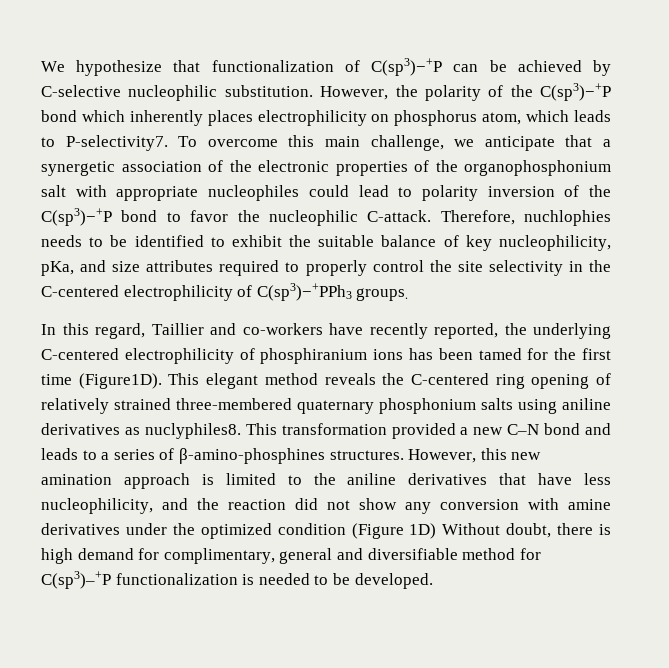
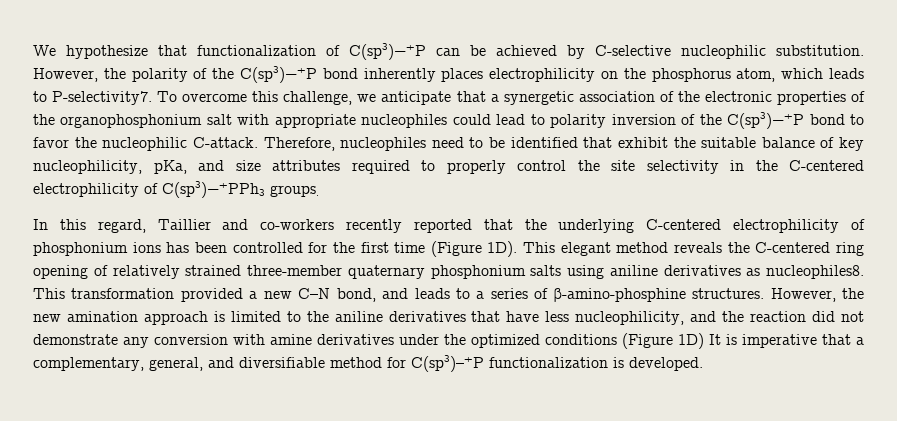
[81,110,125,122] which -> (358, 73) none
(390, 118) none -> [623,68,646,79] the
[325,136,360,147] main -> (279, 96) none
[524,210,611,226] [41,235,82,247] nuchlophies needs -> [340,137,464,151] nucleophiles need
[210,237,225,247] to -> [583,137,613,148] that
[329,323,498,339] have recently reported, -> [346,219,513,233] recently reported that
[260,348,368,364] phosphiranium -> [33,242,128,256] phosphonium
[478,348,522,360] tamed -> [232,242,303,253] controlled
[78,373,162,389] (Figure1D). -> [430,241,518,257] (Figure 1D).
[176,398,292,410] three-membered -> [247,265,342,276] three-member
[144,423,241,439] nuclyphiles8. -> [766,265,864,279] nucleophiles8.
[544,423,581,435] bond -> [336,288,376,302] bond,
[178,448,325,464] β-amino-phosphines -> [553,288,686,302] β-amino-phosphine
[480,448,507,460] this -> [842,288,864,299] the
[359,498,397,510] show -> [33,334,118,345] demonstrate
[277,523,346,535] condition -> [545,334,617,345] conditions
[442,523,611,538] [41,548,333,564] Without doubt, there is high demand for complimentary, general -> [709,334,864,348] [33,357,203,371] It is imperative that a complementary, general,
[258,573,350,585] needed to be -> (624, 362) none

